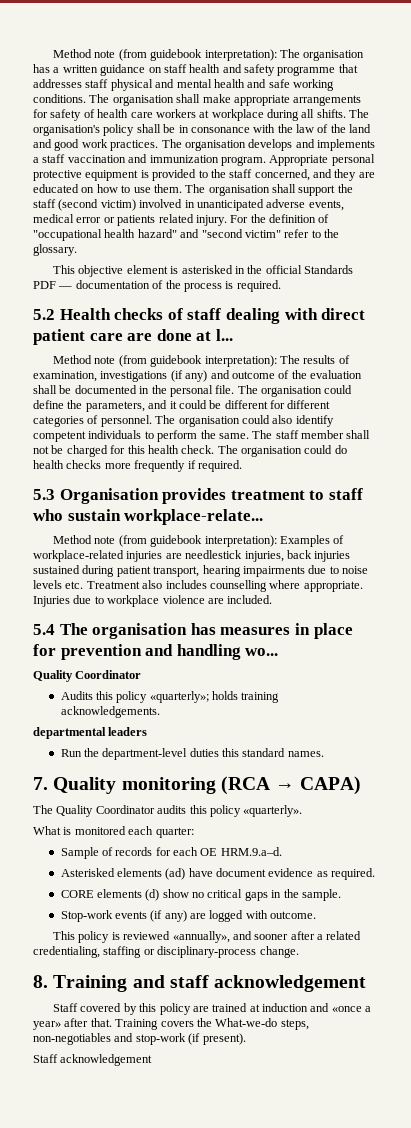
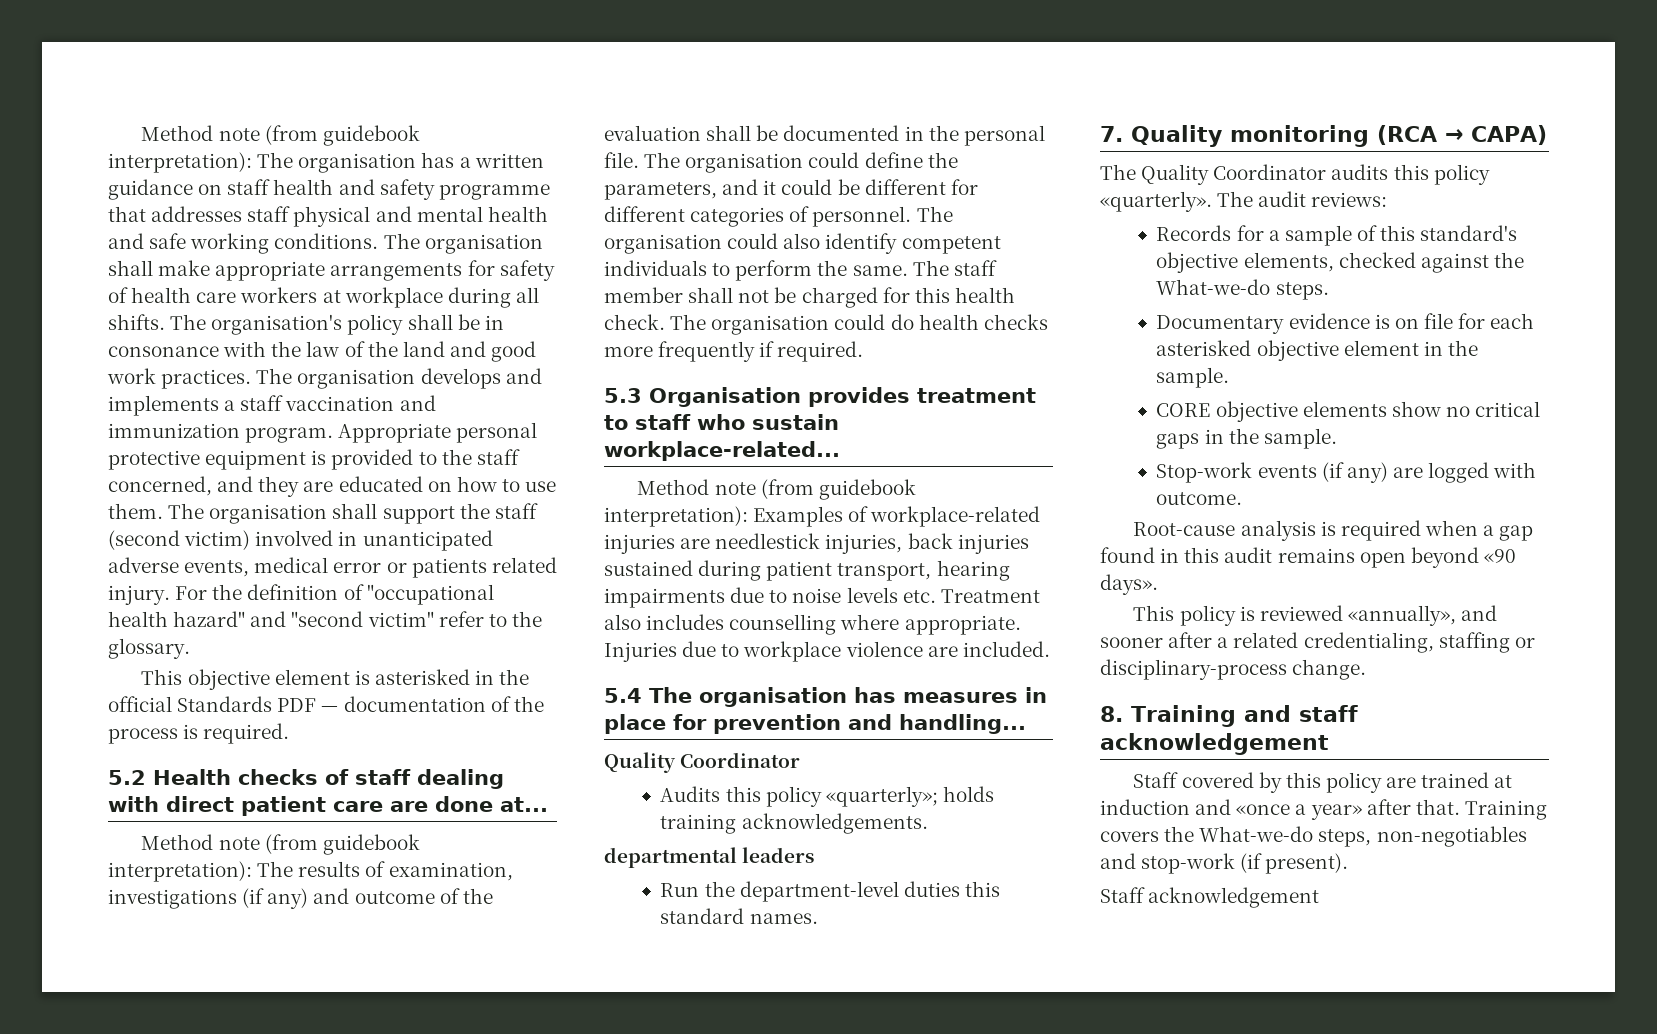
[196,329,233,341] at l... -> [500,797,548,812] at...
[124,509,264,525] workplace-relate... -> [604,441,840,461] workplace-related...
[176,644,279,660] handling wo... -> [899,714,1026,734] handling...
[33,826,194,838] [60,847,282,859] [60,868,376,880] // What is monitored each quarter: // Sample of records for each OE HRM.9.a–d. // Asterisked elements (ad) have document evidence as required. -> [1217,191,1388,207] [1156,225,1518,246] [1156,252,1524,273] [1156,279,1329,300] [1156,313,1535,334] [1156,340,1478,361] [1156,367,1230,388] The audit reviews: // Records for a sample of this standard's objective elements, checked against the What-we-do steps. // Documentary evidence is on file for each asterisked objective element in the sample.
[96,889,160,901] elements (d) -> [1215,401,1387,422] objective elements
(317, 915) none -> [1133,520,1534,541] [1100,547,1516,568] [1100,574,1158,595] // Root-cause analysis is required when a gap found in this audit remains open beyond «90 days».

